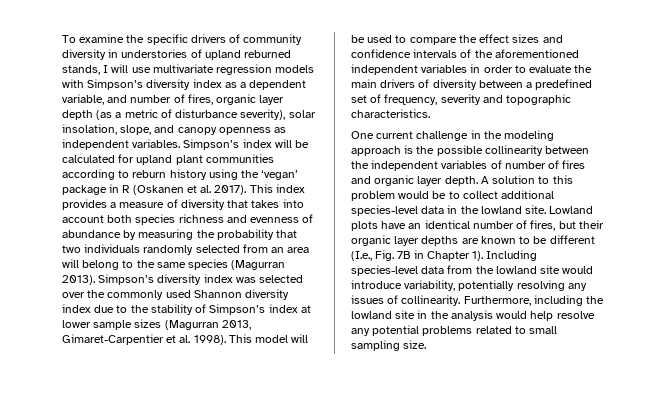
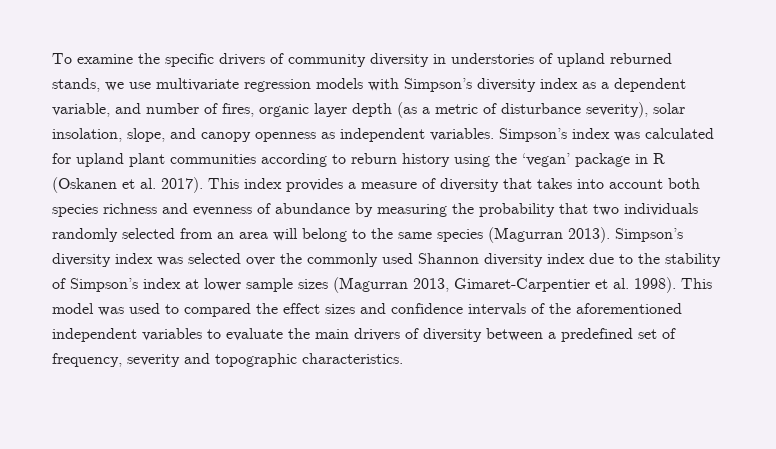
[103,64,129,73] I will -> [105,82,124,91] we
[274,139,310,148] will be -> [614,132,640,141] was
[291,334,309,343] [351,35,365,43] will be -> [98,307,124,316] was
[409,37,457,45] compare -> [184,303,251,317] compared
[470,64,513,73] in order -> (202, 334) none
[351,130,555,141] [351,145,590,156] [351,160,586,171] [351,175,573,186] [351,190,555,201] [351,205,594,216] [351,220,604,231] [351,235,595,246] [351,250,538,261] [351,265,594,276] [351,280,587,291] [351,295,605,306] [351,310,595,321] [351,325,558,336] [351,340,427,351] // One current challenge in the modeling approach is the possible collinearity between the independent variables of number of fires and organic layer depth. A solution to this problem would be to collect additional species-level data in the lowland site. Lowland plots have an identical number of fires, but their organic layer depths are known to be different (I.e., Fig. 7B in Chapter 1). Including species-level data from the lowland site would introduce variability, potentially resolving any issues of collinearity. Furthermore, including the lowland site in the analysis would help resolve any potential problems related to small sampling size. -> (403, 358) none

